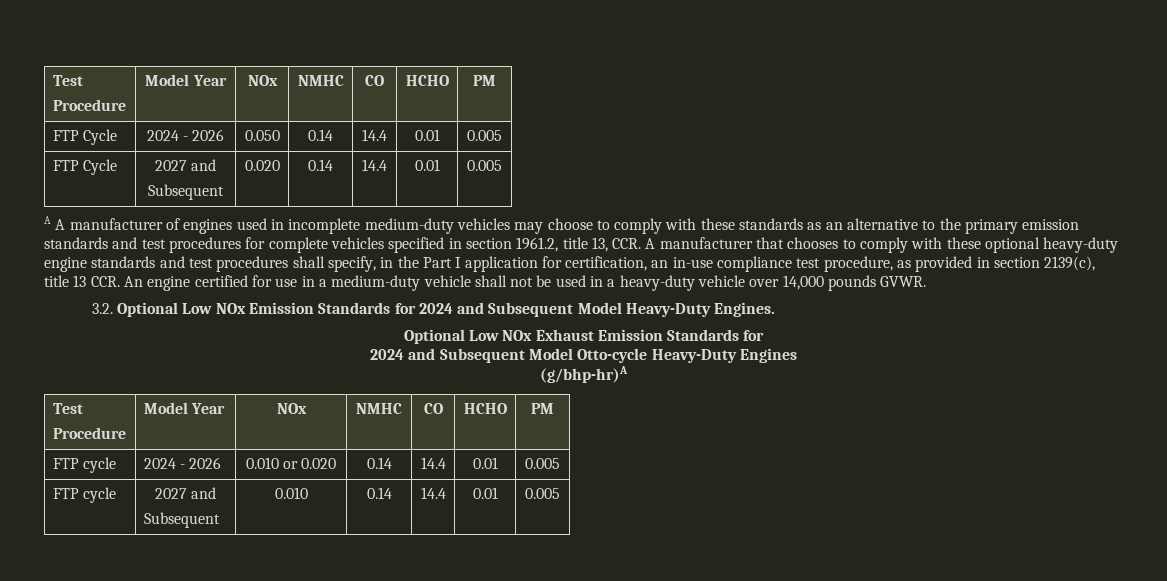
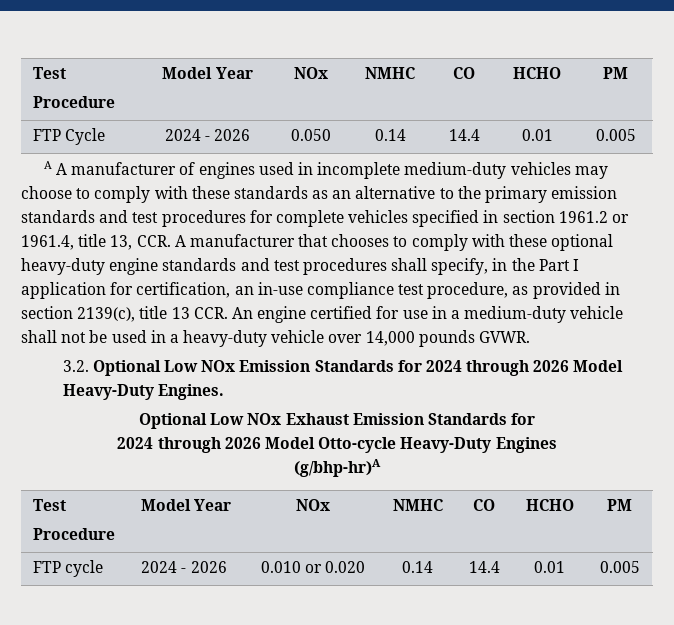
[52,159,117,175] [154,159,217,171] [148,184,224,200] [244,160,280,171] [308,159,333,171] [362,159,387,171] [414,159,440,171] [467,160,502,171] // FTP Cycle | 2027 and // Subsequent | 0.020 | 0.14 | 14.4 | 0.01 | 0.005 -> (636, 135) none
[516,237,559,252] 1961.2, -> [558,211,630,223] [21,235,74,250] 1961.2 or 1961.4,
[457,302,574,317] and Subsequent -> [466,360,570,376] through 2026
[408,348,525,363] and Subsequent -> [157,437,261,453] through 2026
[52,487,116,503] [154,487,217,499] [143,512,220,528] [274,487,308,499] [366,487,392,499] [420,487,446,499] [472,487,498,499] [525,488,560,499] // FTP cycle | 2027 and // Subsequent | 0.010 | 0.14 | 14.4 | 0.01 | 0.005 -> (640, 567) none

